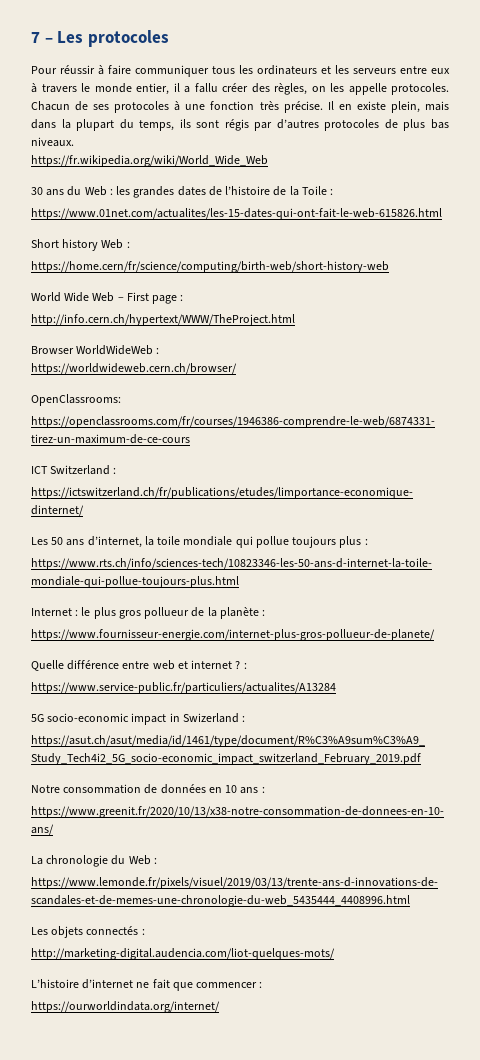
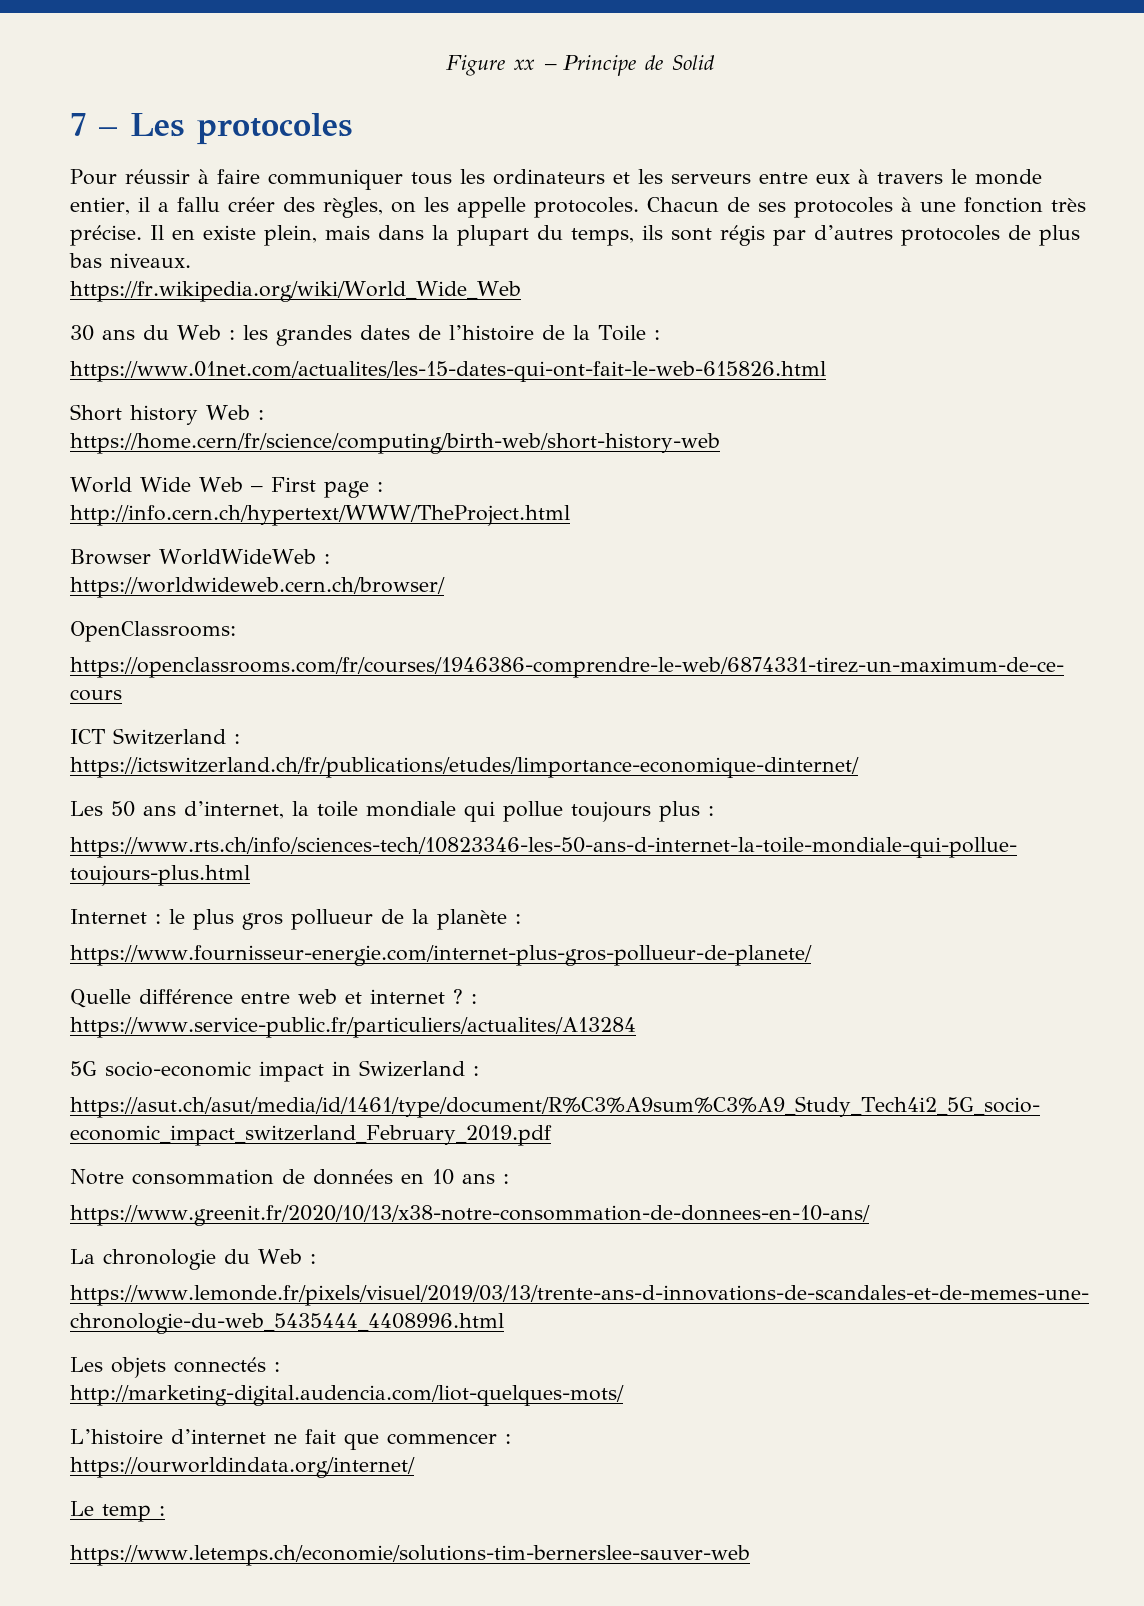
(31, 37) none -> [446,55,715,76] Figure xx – Principe de Solid //
(220, 1007) none -> [70,1501,165,1522] [70,1545,750,1566] // Le temp : // https://www.letemps.ch/economie/solutions-tim-bernerslee-sauver-web

